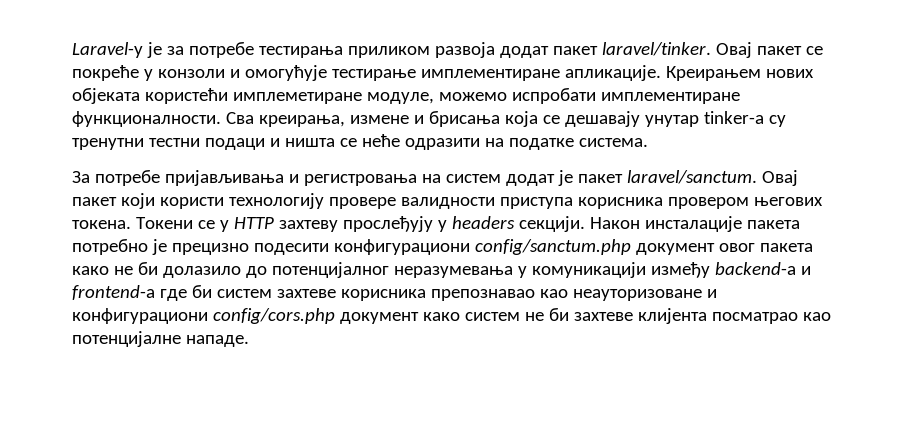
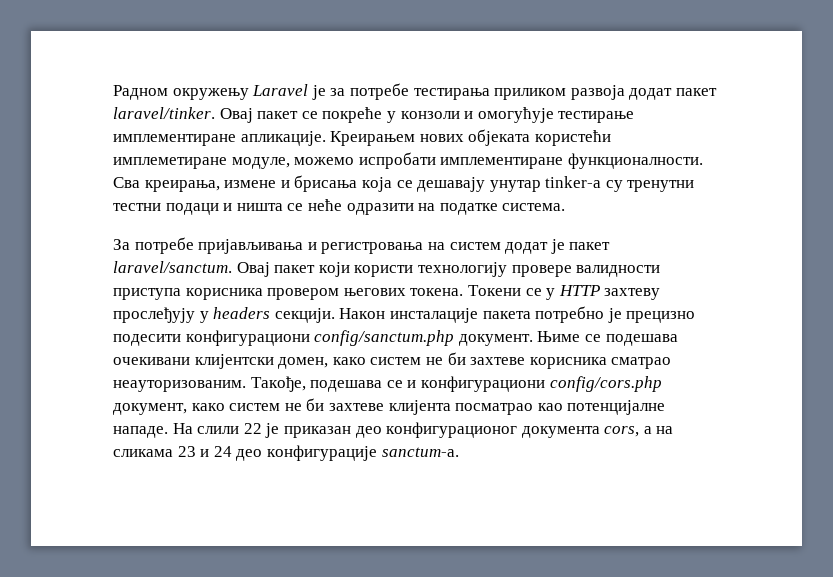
[72,42,143,58] Laravel-у -> [113,84,309,100] Радном окружењу Laravel
[635,243,813,255] [72,262,811,278] [72,285,702,301] документ овог пакета како не би долазило до потенцијалног неразумевања у комуникацији између backend-а и frontend-а где би систем захтеве корисника препознавао као неауторизоване -> [458,331,678,346] [113,352,672,369] [113,376,403,392] документ. Њиме се подешава очекивани клијентски домен, како систем не би захтеве корисника сматрао неауторизованим. Такође, подешава се
[339,312,419,324] документ -> [113,403,187,415] документ,
(249, 341) none -> [172,422,674,438] [113,445,459,461] На слили 22 је приказан део конфигурационог документа cors, а на сликама 23 и 24 део конфигурације sanctum-а.

